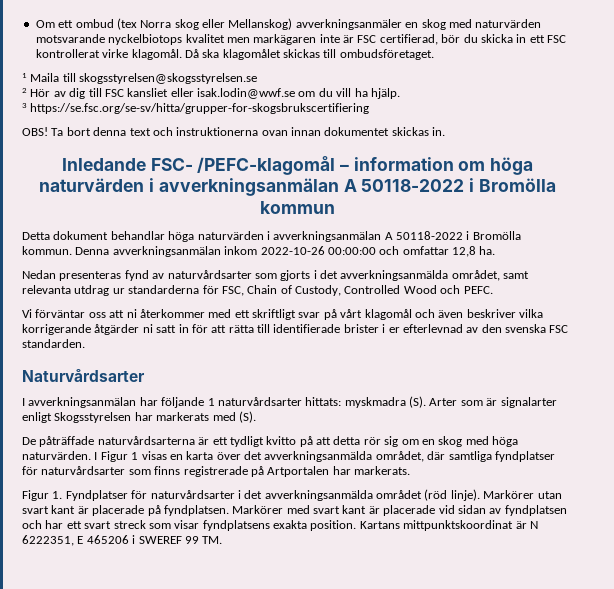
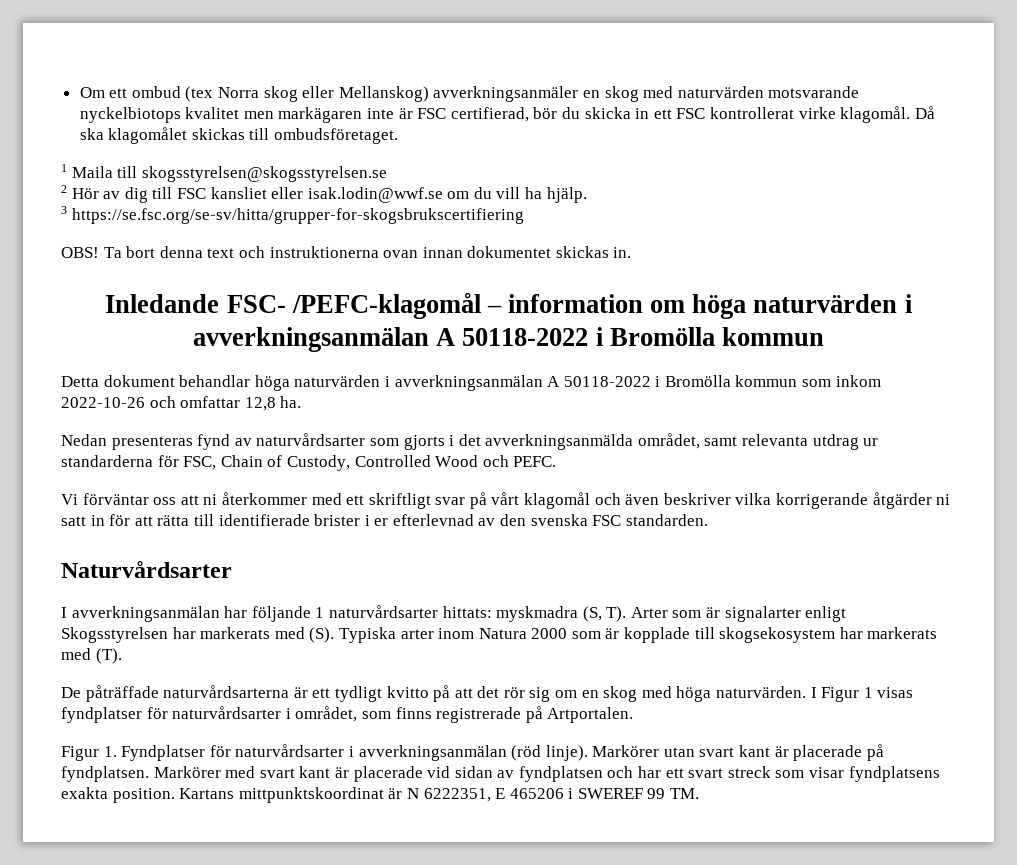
[22,246,221,257] kommun. Denna avverkningsanmälan -> [735,375,832,387] kommun som
[327,247,376,255] 00:00:00 -> (145, 402) none
[409,396,426,408] (S). -> [582,606,627,622] (S, T).
(256, 417) none -> [338,627,938,643] [61,648,122,664] Typiska arter inom Natura 2000 som är kopplade till skogsekosystem har markerats med (T).
[333,436,361,445] detta -> [477,686,500,698] det
[169,451,492,462] en karta över det avverkningsanmälda området, där samtliga -> (914, 692) none
(126, 470) none -> [285,706,358,722] i området,
[267,466,410,477] Artportalen har markerats. -> [547,707,634,723] Artportalen.
[244,490,422,501] det avverkningsanmälda området -> [358,745,507,761] avverkningsanmälan

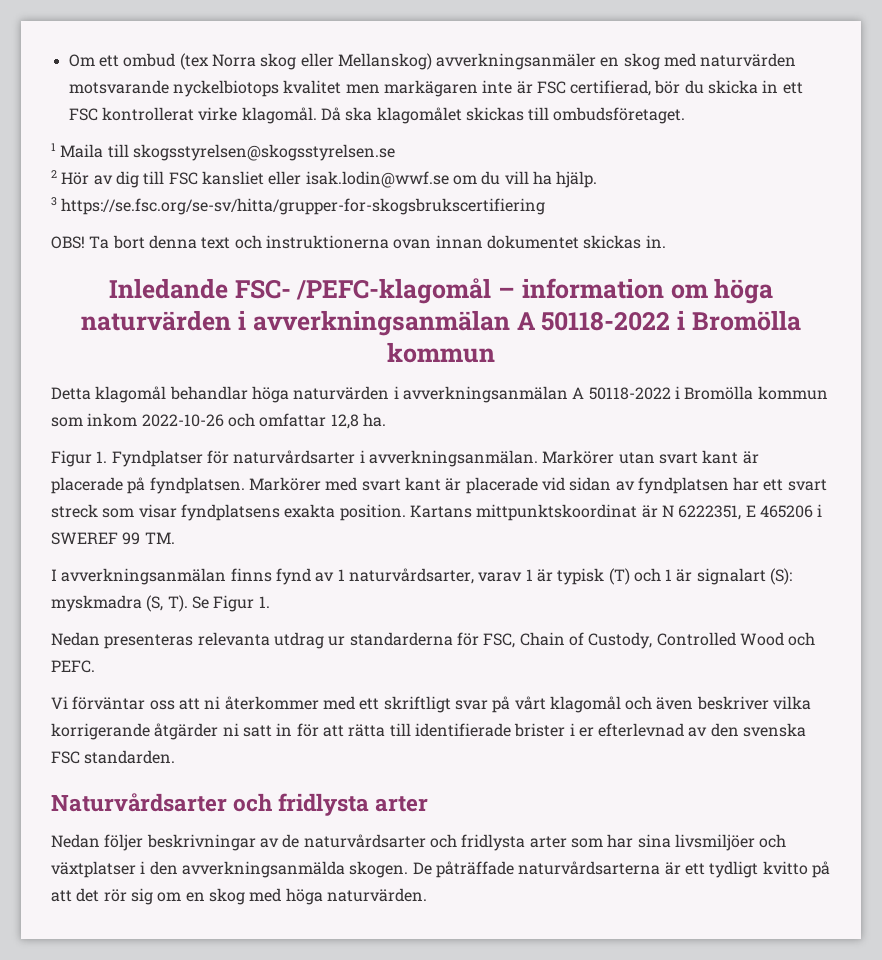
[103,375,175,387] dokument -> [95,386,167,403] klagomål
[61,433,738,450] Nedan presenteras fynd av naturvårdsarter som gjorts i det avverkningsanmälda området, samt -> [51,450,759,467] [51,477,827,494] [51,504,823,521] [51,532,175,545] [51,568,793,585] [51,595,270,612] [51,632,194,649] Figur 1. Fyndplatser för naturvårdsarter i avverkningsanmälan. Markörer utan svart kant är placerade på fyndplatsen. Markörer med svart kant är placerade vid sidan av fyndplatsen har ett svart streck som visar fyndplatsens exakta position. Kartans mittpunktskoordinat är N 6222351, E 465206 i SWEREF 99 TM. // I avverkningsanmälan finns fynd av 1 naturvårdsarter, varav 1 är typisk (T) och 1 är signalart (S): myskmadra (S, T). Se Figur 1. // Nedan presenteras
[61,605,847,622] [61,627,938,643] [61,648,122,664] // I avverkningsanmälan har följande 1 naturvårdsarter hittats: myskmadra (S, T). Arter som är signalarter enligt Skogsstyrelsen har markerats med (S). Typiska arter inom Natura 2000 som är kopplade till skogsekosystem har markerats med (T). // -> [233,793,429,816] [51,834,787,851] [51,861,409,878] och fridlysta arter // Nedan följer beskrivningar av de naturvårdsarter och fridlysta arter som har sina livsmiljöer och växtplatser i den avverkningsanmälda skogen.
[810,687,914,702] [61,706,634,723] [61,744,884,761] [61,766,940,782] [61,787,700,803] I Figur 1 visas fyndplatser för naturvårdsarter i området, som finns registrerade på Artportalen. // Figur 1. Fyndplatser för naturvårdsarter i avverkningsanmälan (röd linje). Markörer utan svart kant är placerade på fyndplatsen. Markörer med svart kant är placerade vid sidan av fyndplatsen och har ett svart streck som visar fyndplatsens exakta position. Kartans mittpunktskoordinat är N 6222351, E 465206 i SWEREF 99 TM. -> (427, 895) none

